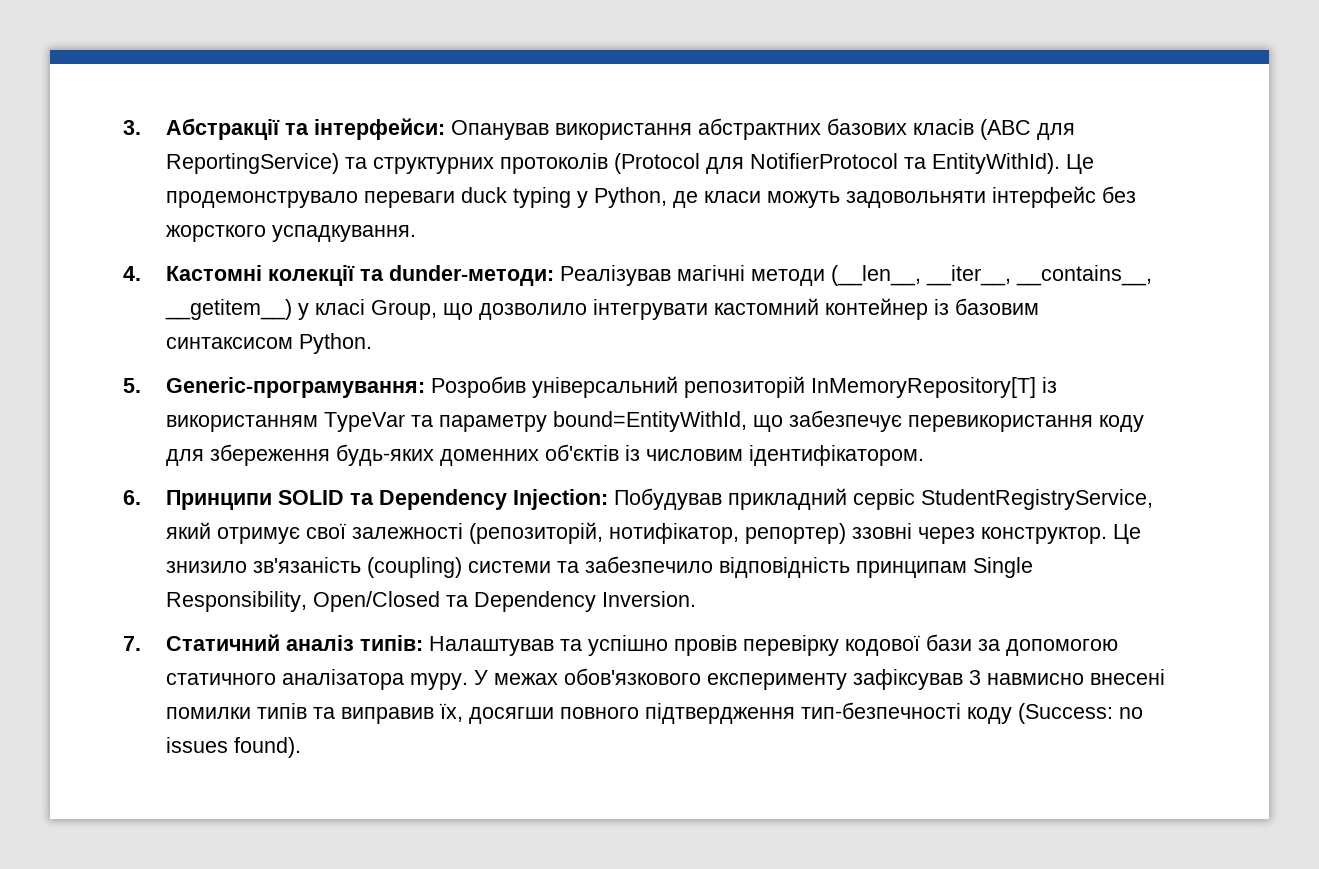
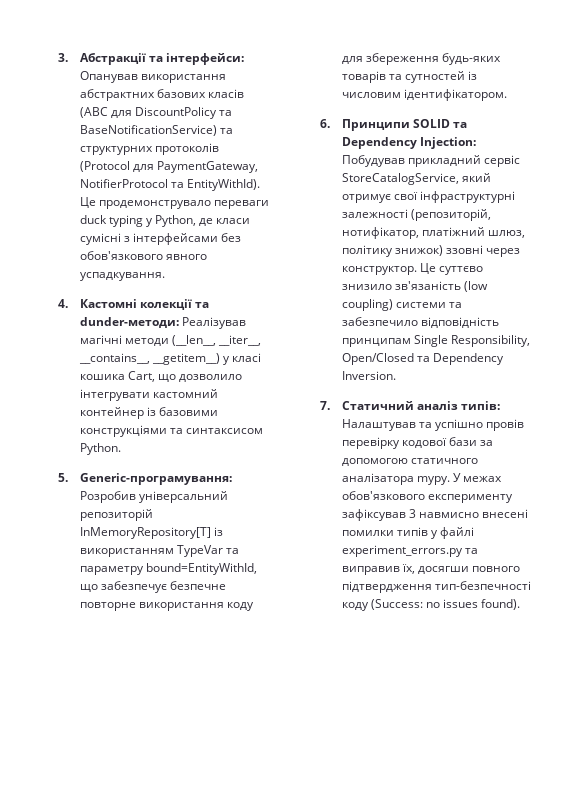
[165,153,339,174] ReportingService) -> [134,107,232,119] [79,125,217,136] DiscountPolicy та BaseNotificationService)
(744, 165) none -> [156,161,258,173] PaymentGateway,
[766,186,1136,208] [165,225,266,242] можуть задовольняти інтерфейс без жорсткого -> [79,233,241,245] [79,251,207,260] сумісні з інтерфейсами без обов'язкового явного
[370,300,437,320] Group, -> [79,371,155,382] кошика Cart,
[954,298,1039,315] базовим -> [158,407,218,416] [79,425,183,437] базовими конструкціями та
[907,415,1093,432] перевикористання -> [169,581,226,590] [79,602,224,611] безпечне повторне використання
[439,444,619,466] доменних об'єктів -> [341,71,465,83] товарів та сутностей
[920,489,1153,510] StudentRegistryService, -> [341,173,459,185] StoreCatalogService,
(346, 531) none -> [419,191,515,203] інфраструктурні
[744,523,846,544] репортер) -> [421,227,525,238] [341,245,443,257] платіжний шлюз, політику знижок)
(1141, 534) none -> [438,266,483,275] суттєво
[366,557,462,578] (coupling) -> [463,281,488,292] [341,299,393,311] (low coupling)
(307, 711) none -> [430,527,474,539] [341,545,463,557] у файлі experiment_errors.py

